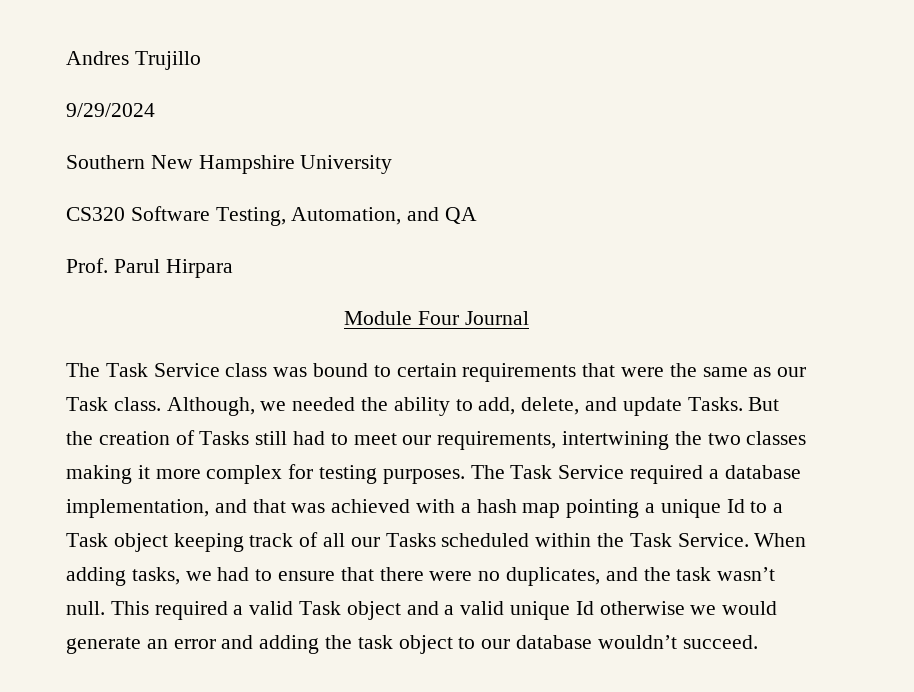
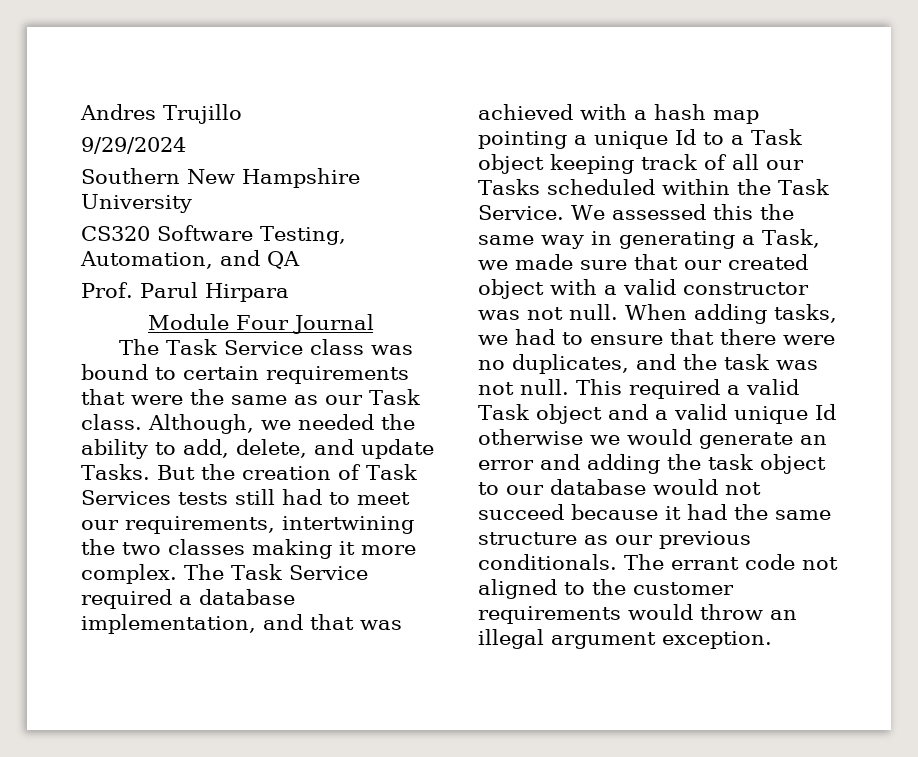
[199,431,250,445] Tasks -> [365,464,417,480] [81,490,228,505] Task Services tests
[206,464,465,484] complex for testing purposes. -> [81,564,177,584] complex.
(749, 540) none -> [571,204,794,220] [478,229,820,249] [478,254,808,270] [478,279,809,299] [478,304,618,320] We assessed this the same way in generating a Task, we made sure that our created object with a valid constructor was not null.
[717,567,776,581] wasn’t -> [776,360,818,370] [478,382,514,395] was not
[597,635,758,649] wouldn’t succeed. -> [653,479,761,495] [478,504,831,520] [478,531,751,549] [478,554,838,570] [478,579,734,599] [478,604,797,624] [478,629,772,649] would not succeed because it had the same structure as our previous conditionals. The errant code not aligned to the customer requirements would throw an illegal argument exception.

